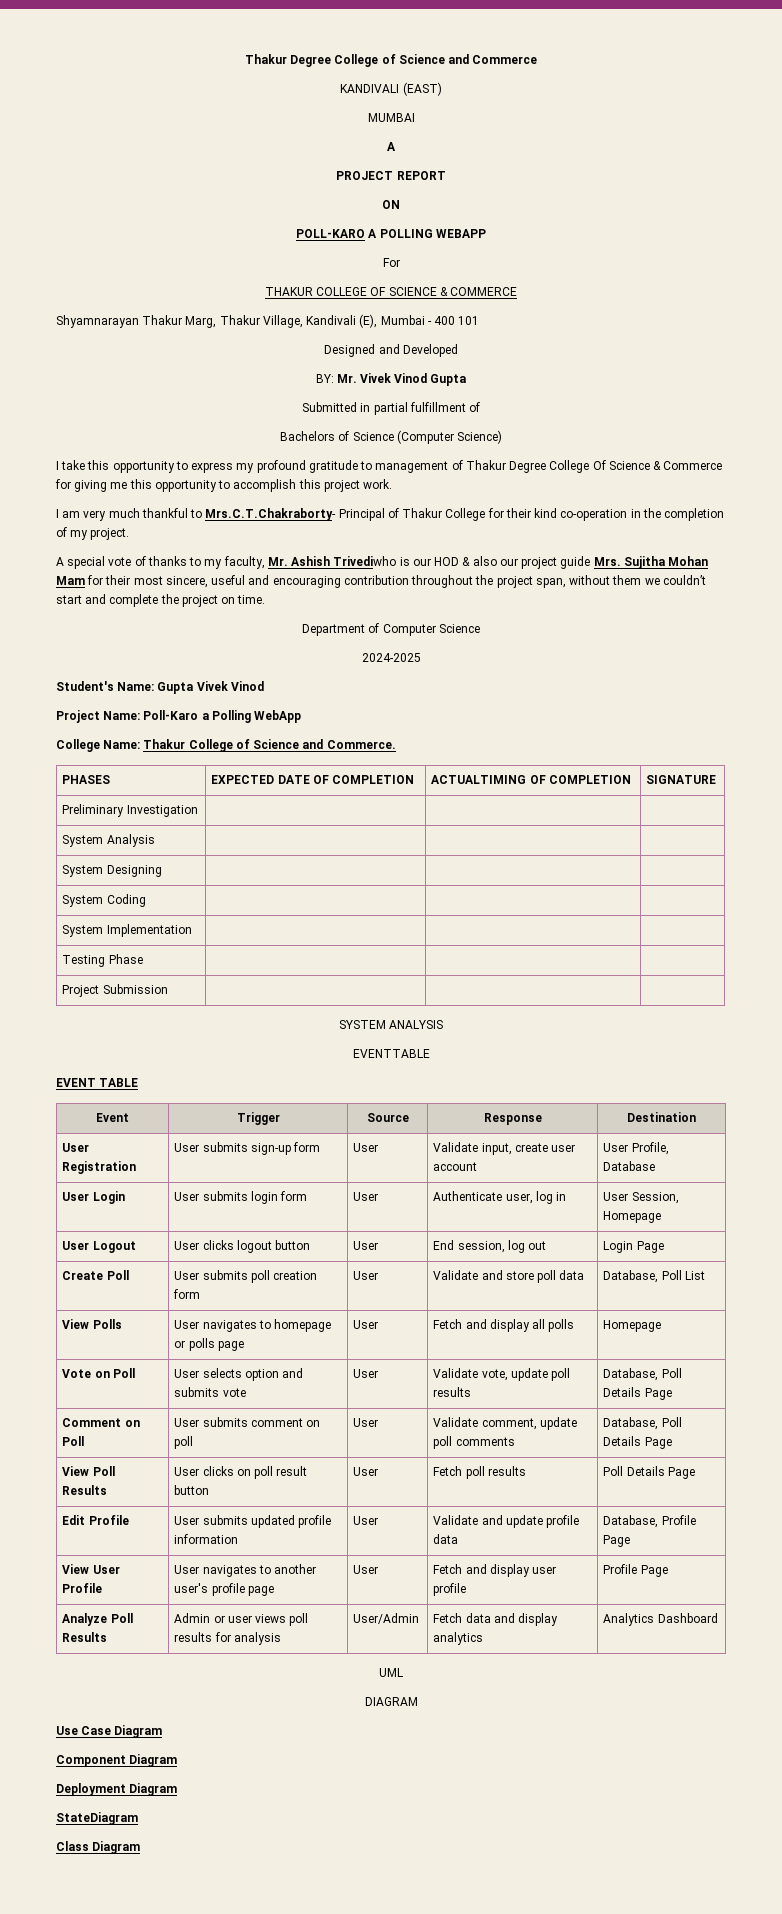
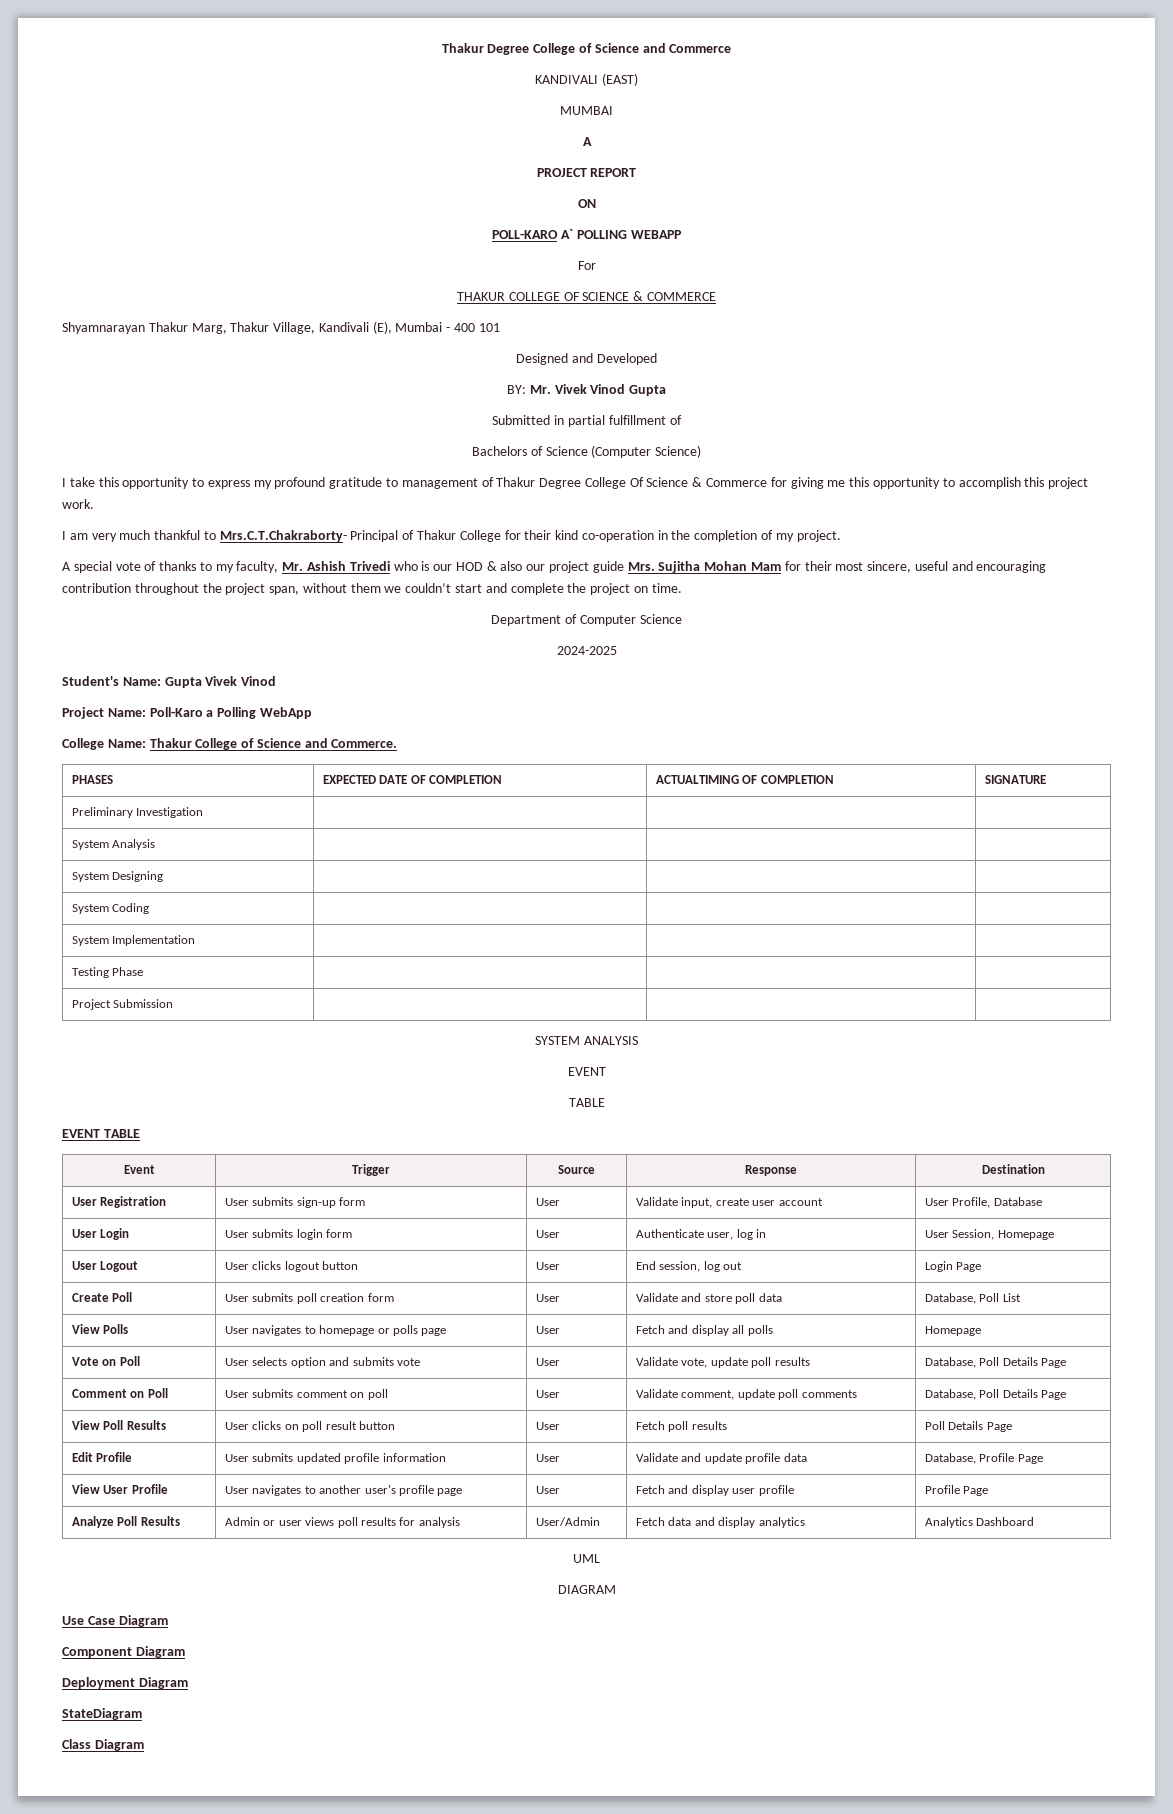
[368,229,378,238] A -> [561,229,574,239] A`
[333,556,397,566] Trivediwho -> [349,561,418,571] Trivedi who
[352,1049,430,1058] EVENTTABLE -> [567,1067,606,1076] [568,1098,605,1107] EVENT // TABLE

